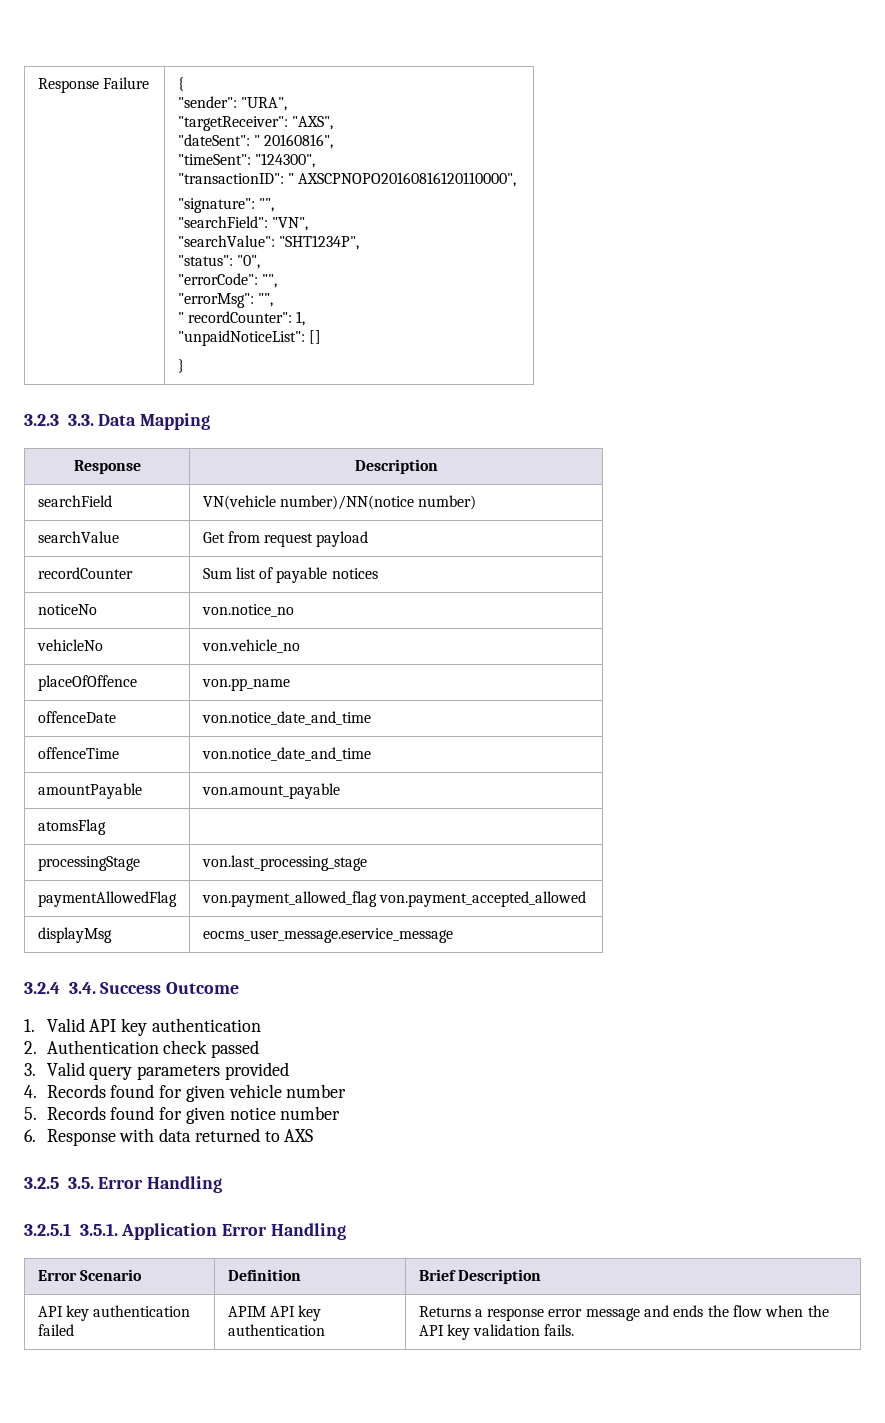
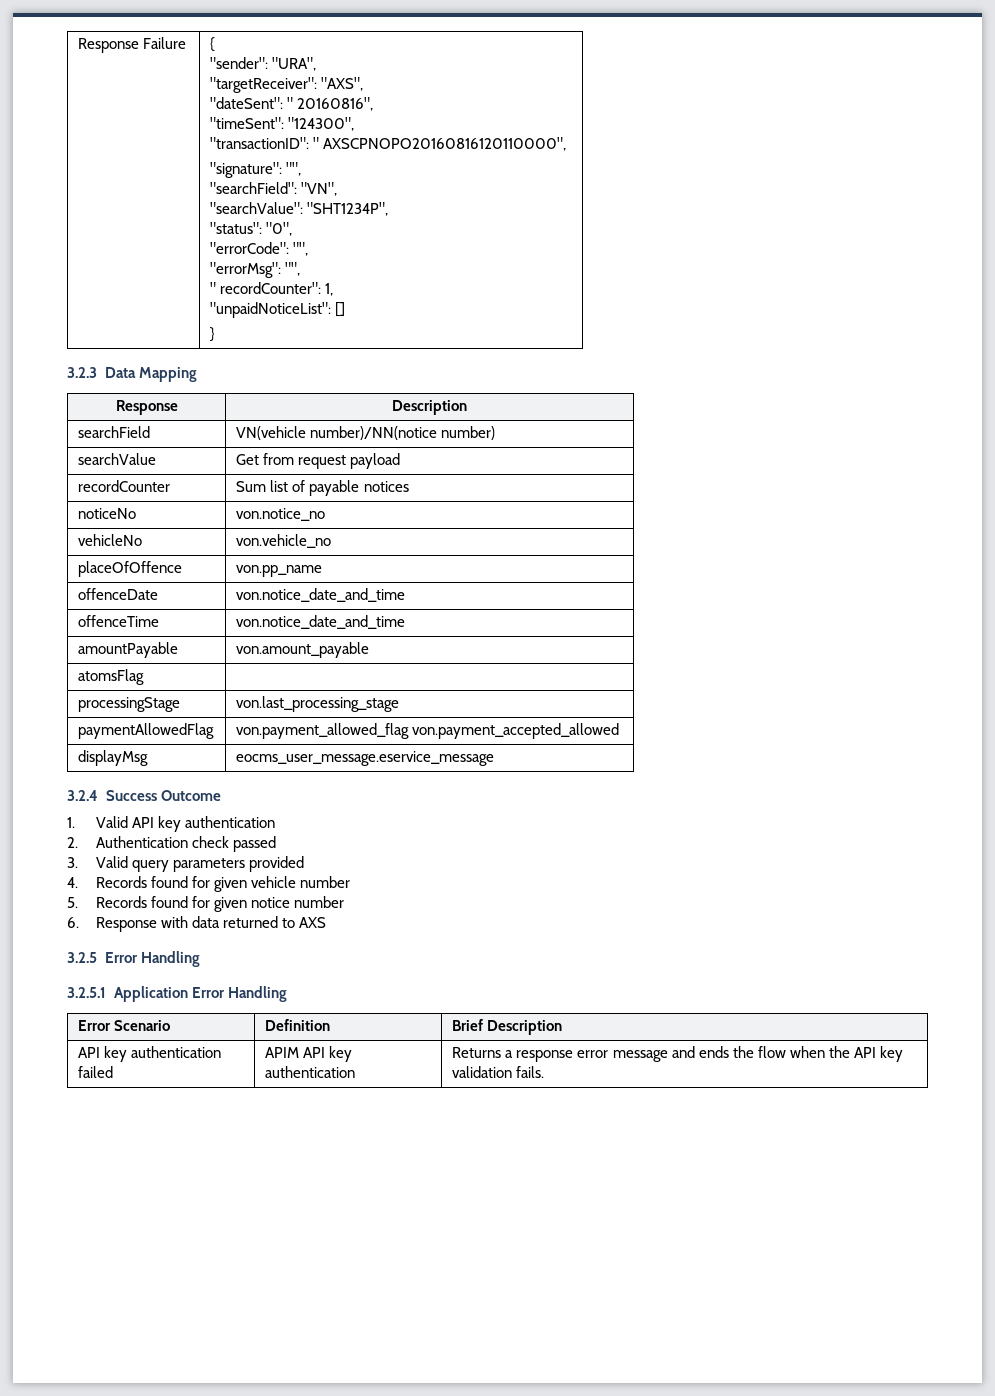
[67,414,94,426] 3.3. -> (97, 372) none
[68,982,96,994] 3.4. -> (98, 795) none
[67,1177,94,1189] 3.5. -> (97, 957) none
[79,1223,118,1236] 3.5.1. -> (106, 992) none

